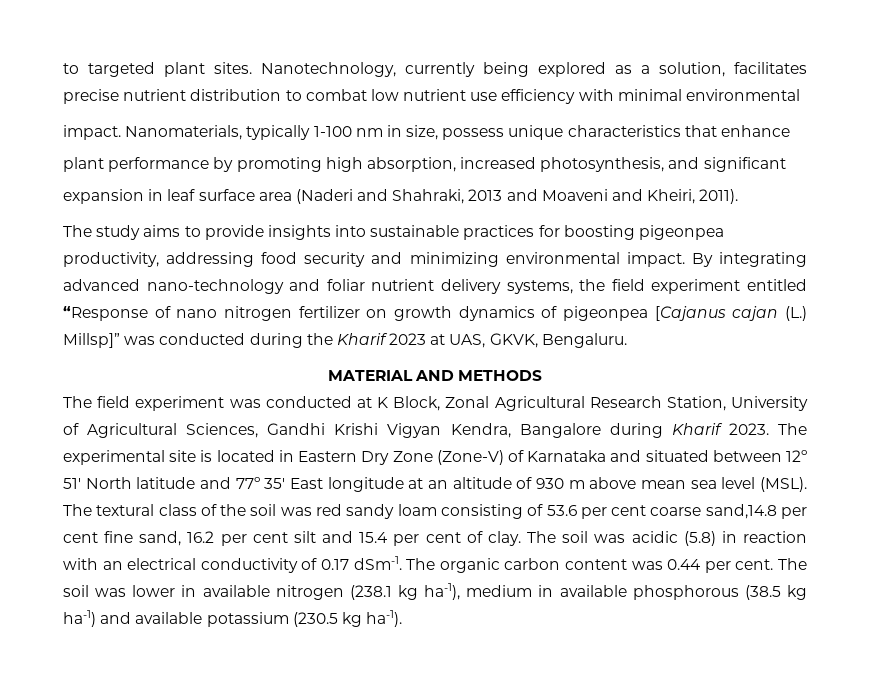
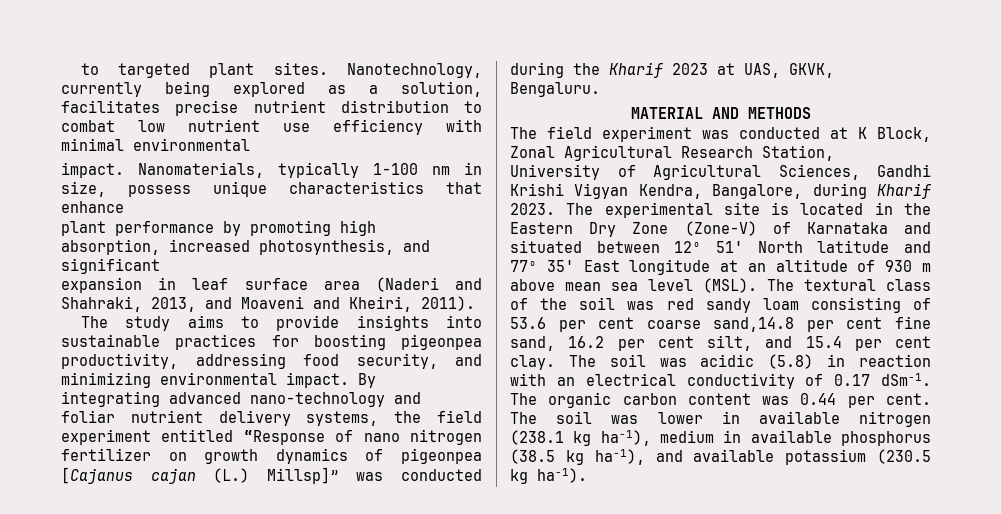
[468,189,503,201] 2013 -> [151,297,196,312] 2013,
[304,252,366,267] security -> [356,353,438,369] security,
[519,423,601,438] Bangalore -> [712,184,803,199] Bangalore,
(294, 456) none -> [904,203,931,215] the
[293,531,316,543] silt -> [707,335,752,351] silt,
[466,531,483,543] of -> (931, 342) none
[632,585,739,600] phosphorous -> [841,431,931,446] phosphorus
[63,610,96,627] ha-1) -> [594,449,645,465] ha-1),

